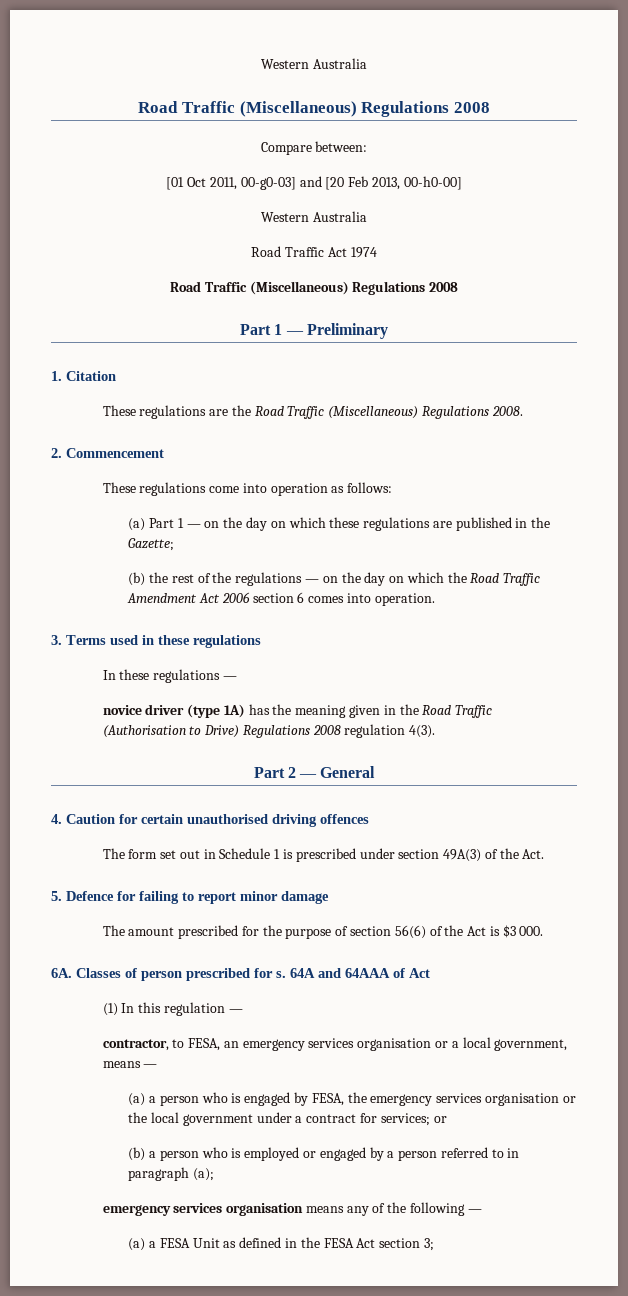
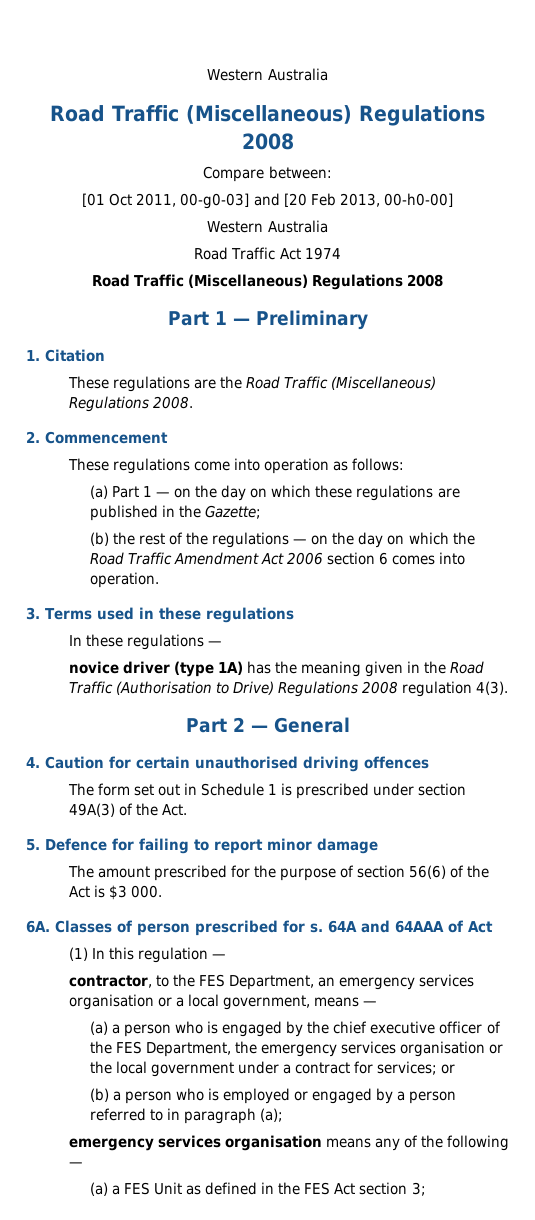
[188,1038,221,1051] FESA, -> [172,974,314,990] the FES Department,
[311,1093,344,1106] FESA, -> [307,1021,501,1034] [89,1041,232,1057] the chief executive officer of the FES Department,
[159,1238,190,1248] FESA -> [124,1182,151,1195] FES
[323,1238,354,1248] FESA -> [304,1182,331,1195] FES

